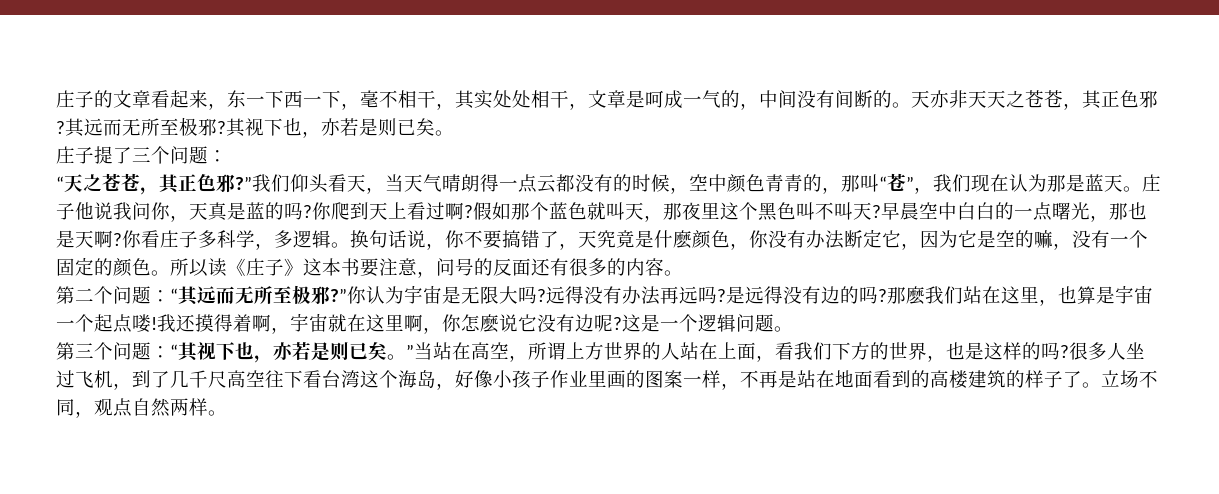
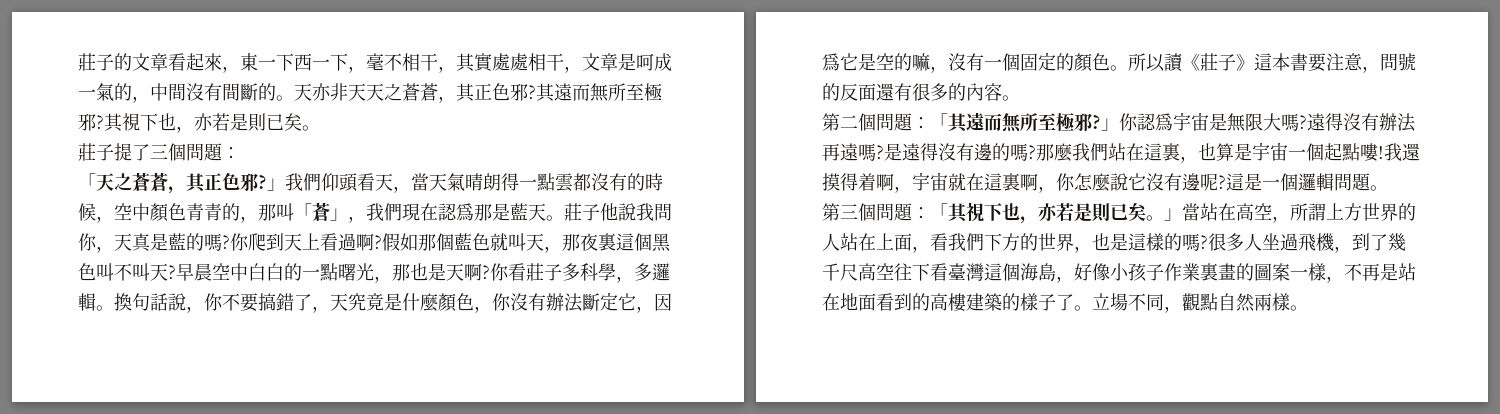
[56,90,75,108] 庄 -> [78,53,96,71] 莊
[189,90,246,110] 来，东 -> [204,53,258,73] 來，東
[474,90,531,109] 实处处 -> [474,53,528,72] 實處處
[702,90,873,110] 气的，中间没有间断 -> [96,83,258,103] 氣的，中間沒有間斷
[1025,90,1063,108] 苍苍 -> [402,83,438,101] 蒼蒼
[84,117,397,138] 远而无所至极邪?其视下也，亦若是则 -> [554,83,662,102] [78,113,266,133] 遠而無所至極邪?其視下也，亦若是則
[56,146,75,164] 庄 -> [78,143,96,161] 莊
[151,146,208,164] 个问题 -> [168,143,223,161] 個問題
[56,173,651,195] “天之苍苍，其正色邪?”我们仰头看天，当天气晴朗得一点云都没有的时 -> [78,172,663,194] 「天之蒼蒼，其正色邪?」我們仰頭看天，當天氣晴朗得一點雲都沒有的時
[727,174,746,193] 颜 -> [150,203,168,222] 顏
[879,173,1161,194] [56,202,151,220] “苍”，我们现在认为那是蓝天。庄子他说我问 -> [294,202,672,223] 「蒼」，我們現在認爲那是藍天。莊子他說我問
[246,202,303,220] 蓝的吗 -> [168,233,222,251] 藍的嗎
[426,202,445,220] 过 -> [338,233,356,251] 過
[530,202,568,220] 个蓝 -> [436,233,472,251] 個藍
[701,202,758,220] 里这个 -> [598,233,652,251] 裏這個
[1033,202,1052,221] 点 -> [320,263,338,281] 點
[160,230,426,250] 庄子多科学，多逻辑。换句话说 -> [526,263,670,283] [78,293,186,311] 莊子多科學，多邏輯。換句話說
[521,230,540,248] 错 -> [276,293,294,311] 錯
[673,230,863,250] 麽颜色，你没有办法断 -> [420,293,600,313] 麼顏色，你沒有辦法斷
[939,230,958,248] 为 -> [822,53,840,71] 爲
[1072,230,1148,248] [56,257,550,278] 没有一个固定的颜色。所以读《庄子》这本书要注意，问号的反面还 -> [948,52,1416,73] [822,83,894,101] 沒有一個固定的顏色。所以讀《莊子》這本書要注意，問號的反面還
[626,258,645,276] 内 -> [966,83,984,101] 內
[94,285,1153,306] [56,314,195,333] 个问题：“其远而无所至极邪?”你认为宇宙是无限大吗?远得没有办法再远吗?是远得没有边的吗?那麽我们站在这里，也算是宇宙一个起点喽!我还 -> [858,112,1416,133] [822,142,1420,163] 個問題：「其遠而無所至極邪?」你認爲宇宙是無限大嗎?遠得沒有辦法再遠嗎?是遠得沒有邊的嗎?那麼我們站在這裏，也算是宇宙一個起點嘍!我還
[366,314,404,332] 这里 -> [984,173,1020,191] 這裏
[480,314,793,333] [56,342,433,363] 麽说它没有边呢?这是一个逻辑问题。 // 第三个问题：“其视下也，亦若是则已矣。”当 -> [1092,173,1388,192] [822,202,1200,224] 麼說它沒有邊呢?這是一個邏輯問題。 // 第三個問題：「其視下也，亦若是則已矣。」當
[547,342,566,360] 谓 -> [1308,203,1326,221] 謂
[813,342,832,360] 们 -> [966,233,984,251] 們
[984,342,1060,360] 这样的吗 -> [1128,233,1200,251] 這樣的嗎
[56,370,189,390] 过飞机，到了几 -> [1280,233,1406,253] 過飛機，到了幾
[322,370,436,388] 台湾这个海岛 -> [948,263,1056,281] 臺灣這個海島
[569,370,721,388] 业里画的图案一样 -> [1182,263,1326,281] 業裏畫的圖案一樣
[949,370,1158,389] [56,398,208,418] 楼建筑的样子了。立场不同，观点自然两样 -> [948,293,1290,313] 樓建築的樣子了。立場不同，觀點自然兩樣

